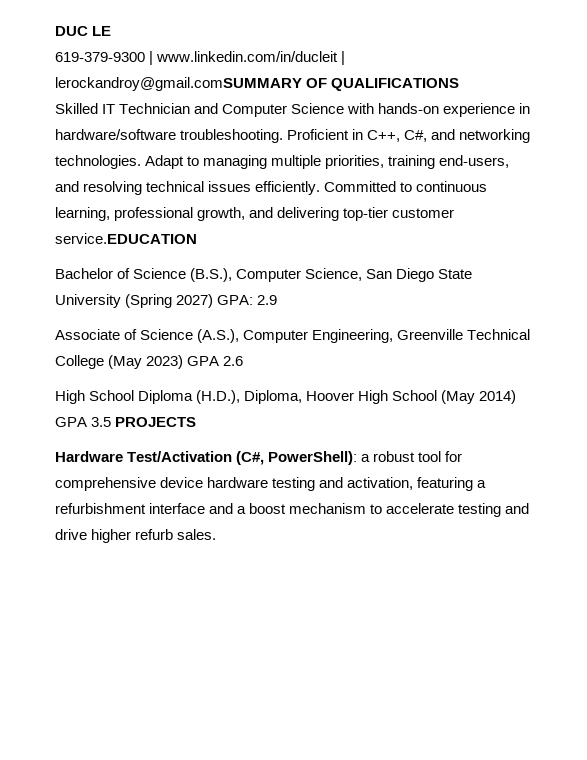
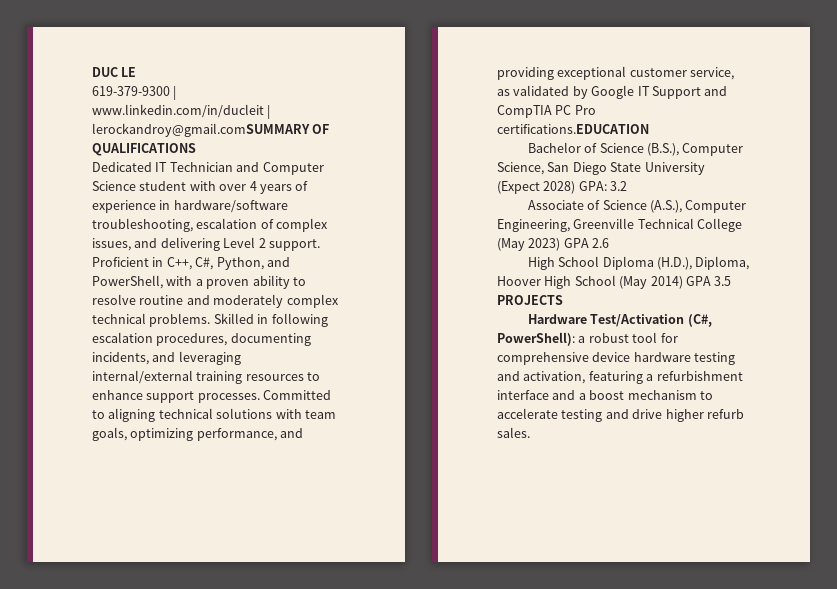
[55,103,98,114] Skilled -> [92,162,152,172] Dedicated
[347,103,531,117] [55,129,531,143] [55,155,510,169] [55,181,488,195] [55,207,455,221] [55,233,197,244] with hands-on experience in hardware/software troubleshooting. Proficient in C++, C#, and networking technologies. Adapt to managing multiple priorities, training end-users, and resolving technical issues efficiently. Committed to continuous learning, professional growth, and delivering top-tier customer service.EDUCATION -> [139,181,309,194] [92,200,288,213] [92,218,329,232] [92,237,320,251] [92,257,290,270] [92,275,306,289] [92,294,339,308] [92,313,328,327] [92,332,311,346] [92,351,241,365] [92,370,321,384] [92,390,332,403] [92,408,336,422] [92,427,304,441] [497,66,735,80] [497,85,728,99] [497,105,596,118] [497,124,649,134] student with over 4 years of experience in hardware/software troubleshooting, escalation of complex issues, and delivering Level 2 support. Proficient in C++, C#, Python, and PowerShell, with a proven ability to resolve routine and moderately complex technical problems. Skilled in following escalation procedures, documenting incidents, and leveraging internal/external training resources to enhance support processes. Committed to aligning technical solutions with team goals, optimizing performance, and providing exceptional customer service, as validated by Google IT Support and CompTIA PC Pro certifications.EDUCATION
[125,294,278,308] (Spring 2027) GPA: 2.9 -> [497,181,628,194] (Expect 2028) GPA: 3.2

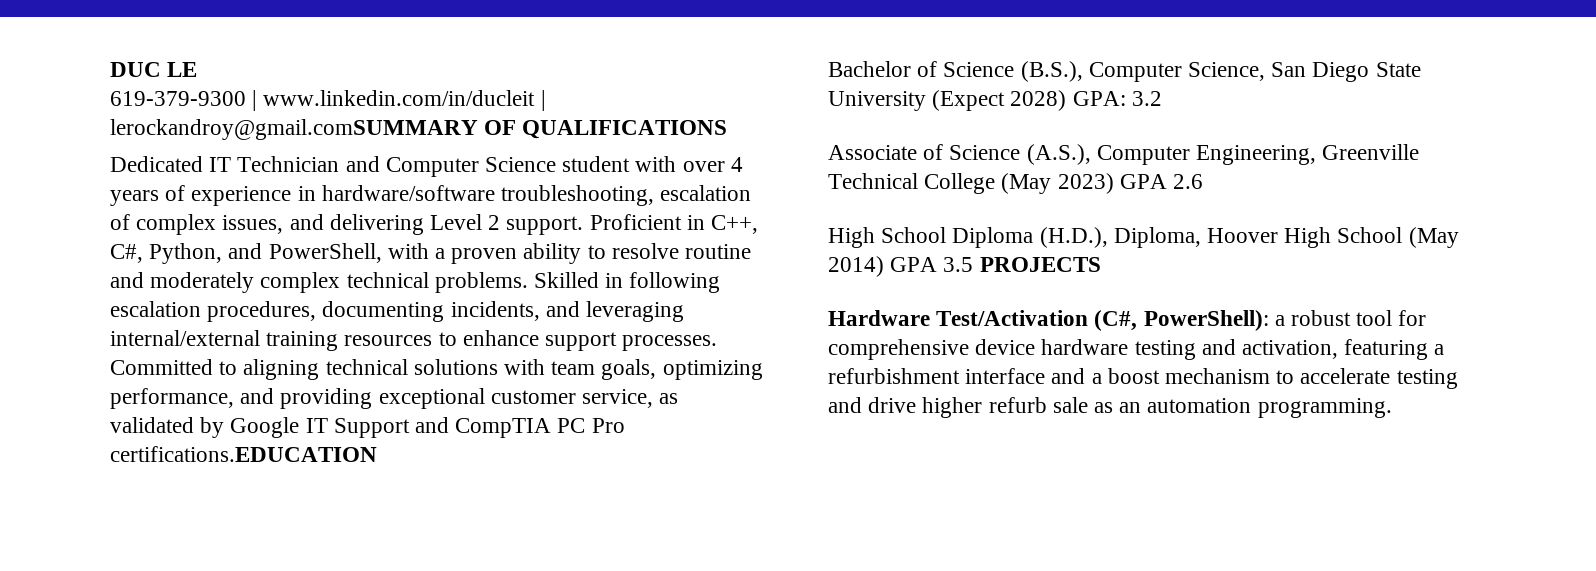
[497,427,530,438] sales. -> [1052,397,1392,418] sale as an automation programming.

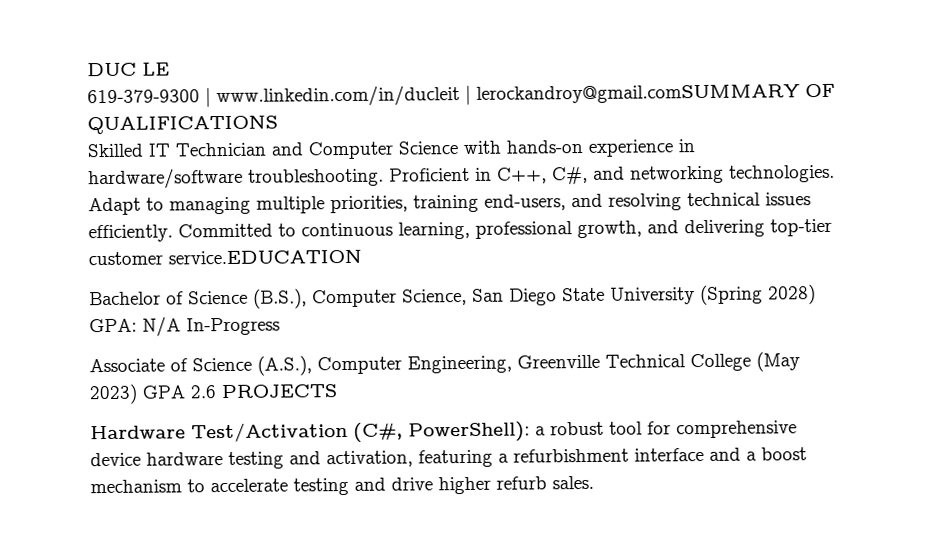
[110,156,203,172] Dedicated -> [87,143,143,158] Skilled
[562,156,743,172] [110,185,752,206] [110,214,759,235] [110,243,752,264] [110,272,721,293] [110,301,685,322] [110,330,718,351] [110,359,763,380] [110,388,679,409] [110,417,625,438] [110,446,377,462] student with over 4 years of experience in hardware/software troubleshooting, escalation of complex issues, and delivering Level 2 support. Proficient in C++, C#, Python, and PowerShell, with a proven ability to resolve routine and moderately complex technical problems. Skilled in following escalation procedures, documenting incidents, and leveraging internal/external training resources to enhance support processes. Committed to aligning technical solutions with team goals, optimizing performance, and providing exceptional customer service, as validated by Google IT Support and CompTIA PC Pro certifications.EDUCATION -> [463,139,695,157] [88,164,835,190] [88,192,811,216] [88,218,832,243] [88,249,362,266] with hands-on experience in hardware/software troubleshooting. Proficient in C++, C#, and networking technologies. Adapt to managing multiple priorities, training end-users, and resolving technical issues efficiently. Committed to continuous learning, professional growth, and delivering top-tier customer service.EDUCATION
[932,90,1006,111] (Expect -> [700,284,763,306] (Spring
[1131,91,1162,106] 3.2 -> [142,316,280,337] N/A In-Progress
[828,227,1459,248] [828,256,974,277] // High School Diploma (H.D.), Diploma, Hoover High School (May 2014) GPA 3.5 -> (217, 392) none
[1052,397,1392,418] sale as an automation programming. -> [552,475,594,490] sales.

